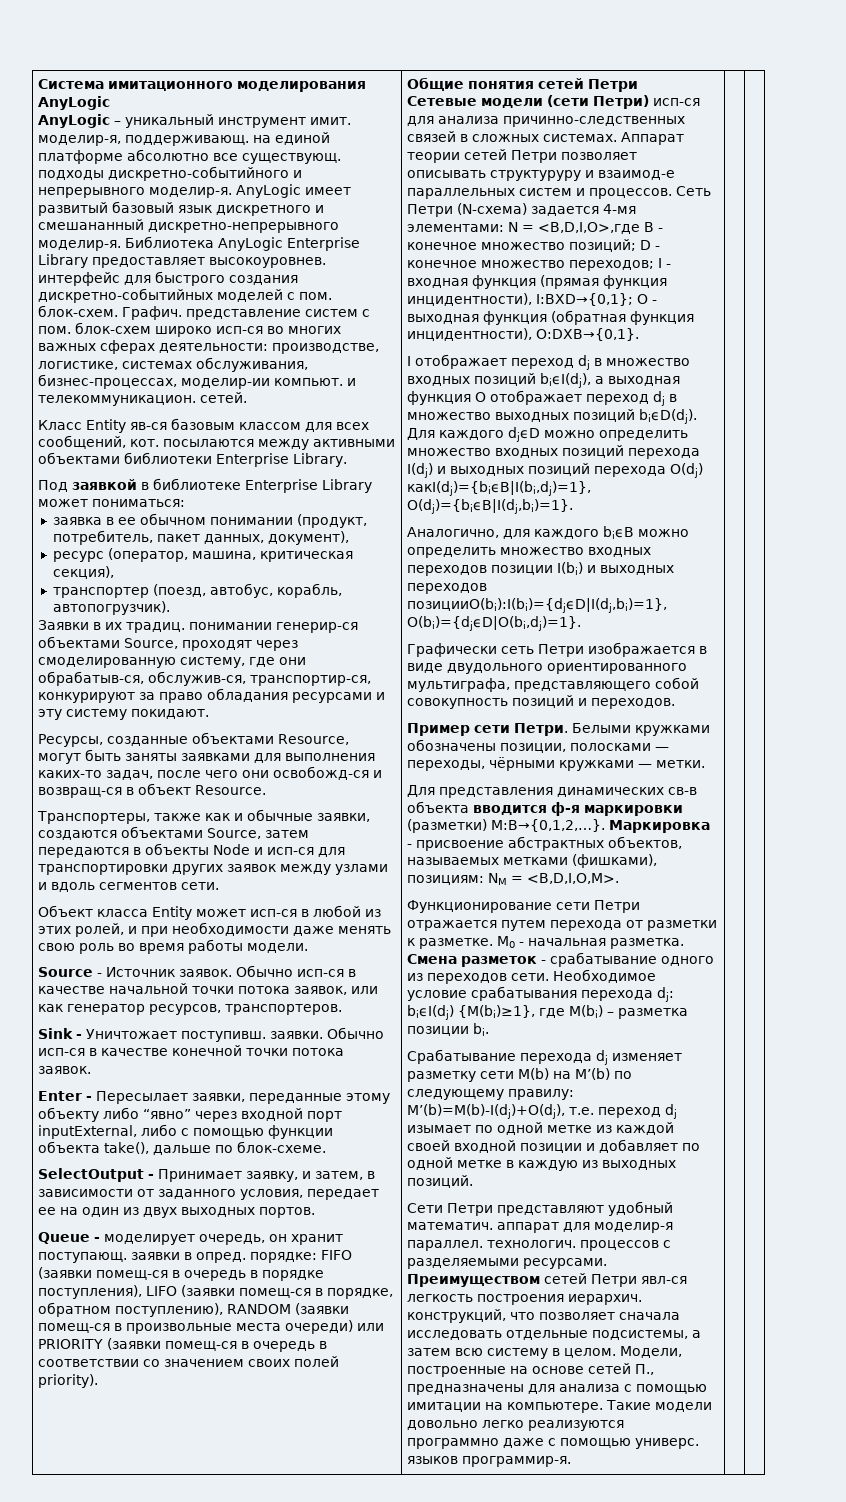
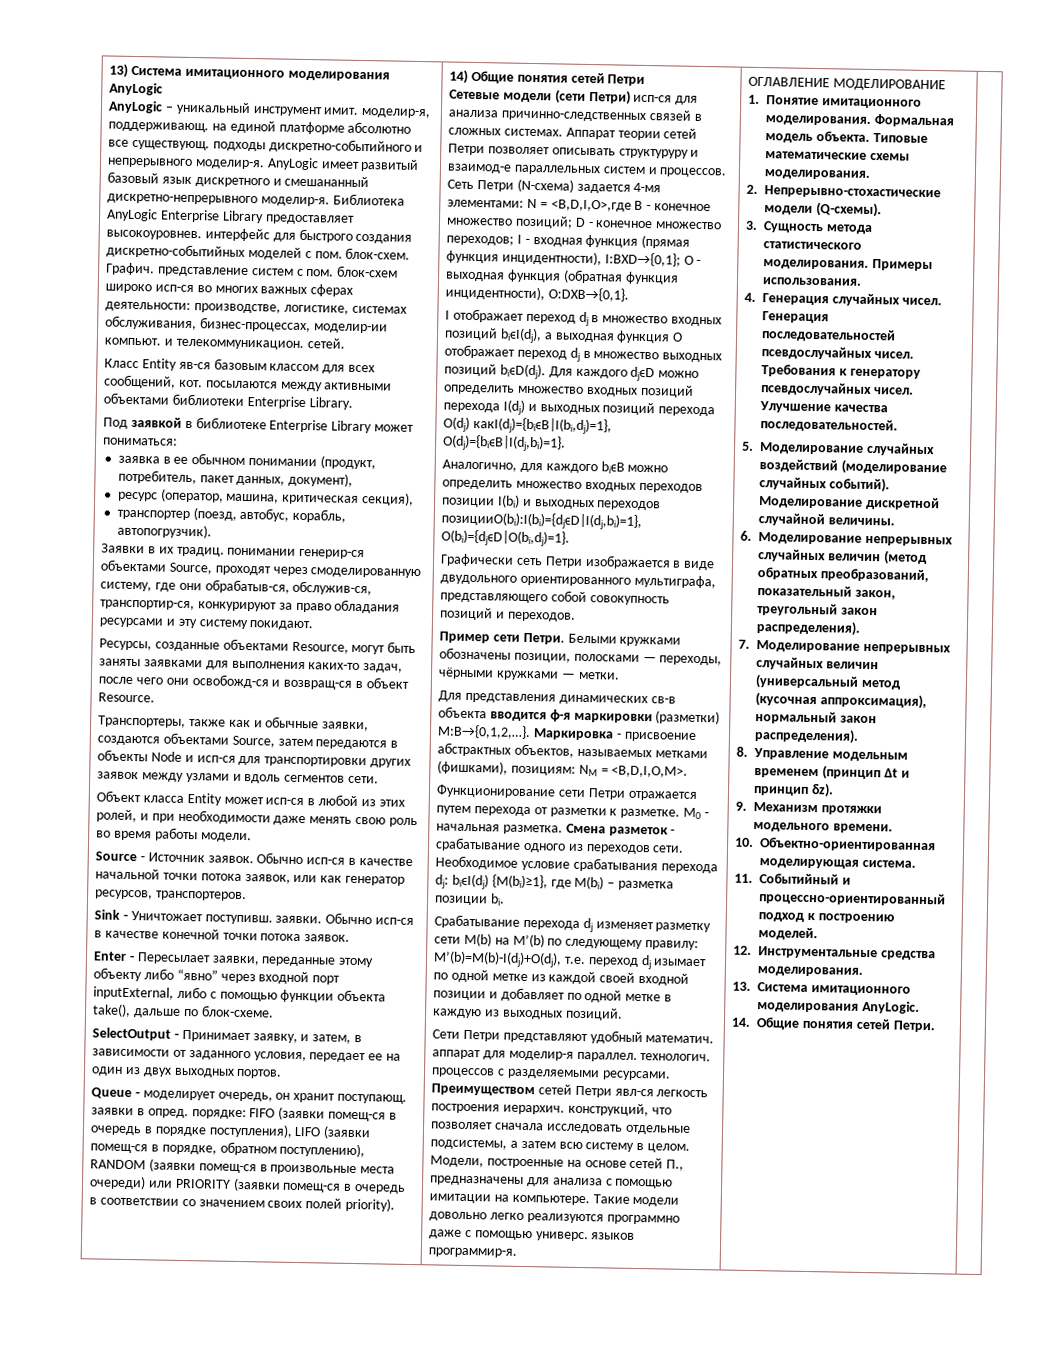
(38, 84) none -> [109,63,129,78] 13)
(99, 1381) none -> [449,69,469,84] 14)
(572, 1461) none -> [748,76,947,92] [748,94,923,109] [765,114,955,128] [765,131,928,143] [765,151,911,161] [764,169,871,180] [746,184,942,200] [764,202,883,218] [745,220,874,235] [763,241,863,250] [763,259,934,272] [762,277,863,286] [744,292,942,307] [762,311,830,324] [761,328,897,343] [761,346,915,361] [761,364,921,379] [761,382,915,397] [759,401,889,414] [760,418,899,433] [742,441,936,457] [759,459,948,476] [759,477,891,493] [759,496,941,511] [758,513,896,527] [740,530,954,547] [758,549,927,565] [757,567,930,583] [757,585,897,600] [757,603,879,617] [756,620,862,636] [738,639,952,655] [756,657,880,671] [755,674,901,690] [755,692,928,710] [755,711,878,725] [754,728,860,744] [736,746,909,762] [754,765,910,781] [753,783,835,798] [735,801,883,816] [753,821,894,834] [735,837,937,853] [759,858,917,869] [734,873,852,885] [759,891,947,907] [758,912,895,924] [758,927,819,941] [733,945,937,961] [757,966,864,977] [732,981,912,996] [757,1000,921,1014] [731,1017,935,1033] ОГЛАВЛЕНИЕ МОДЕЛИРОВАНИЕ // 1. Понятие имитационного моделирования. Формальная модель объекта. Типовые математические схемы моделирования. // 2. Непрерывно-стохастические модели (Q-схемы). // 3. Сущность метода статистического моделирования. Примеры использования. // 4. Генерация случайных чисел. Генерация последовательностей псевдослучайных чисел. Требования к генератору псевдослучайных чисел. Улучшение качества последовательностей. // 5. Моделирование случайных воздействий (моделирование случайных событий). Моделирование дискретной случайной величины. // 6. Моделирование непрерывных случайных величин (метод обратных преобразований, показательный закон, треугольный закон распределения). // 7. Моделирование непрерывных случайных величин (универсальный метод (кусочная аппроксимация), нормальный закон распределения). // 8. Управление модельным временем (принцип Δt и принцип δz). // 9. Механизм протяжки модельного времени. // 10. Объектно-ориентированная моделирующая система. // 11. Событийный и процессно-ориентированный подход к построению моделей. // 12. Инструментальные средства моделирования. // 13. Система имитационного моделирования AnyLogic. // 14. Общие понятия сетей Петри.

